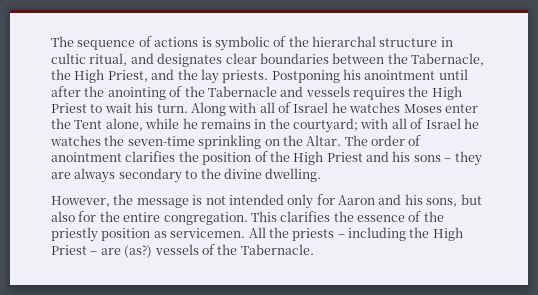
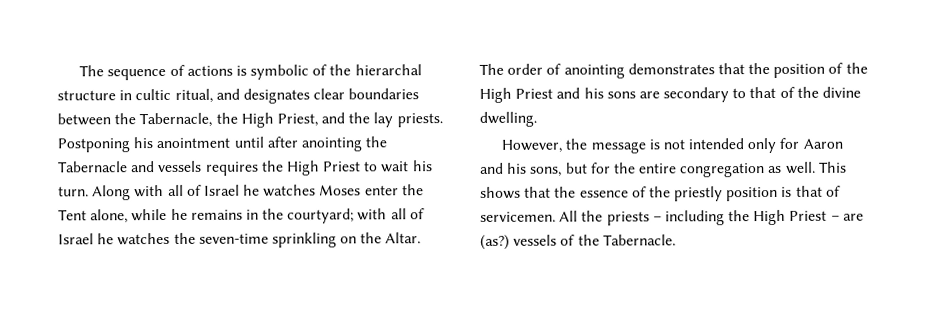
[84,86,183,100] the anointing of -> [300,137,362,152] anointing
[51,151,176,162] anointment clarifies -> [563,63,745,79] anointing demonstrates that
[444,151,482,166] [51,168,198,183] – they are always secondary to -> [638,86,795,103] are secondary to that of
[51,211,75,222] also -> (588, 168) none
[163,211,331,225] congregation. This clarifies -> [680,161,847,178] [480,186,552,199] congregation as well. This shows that
[153,231,167,238] as -> [781,185,841,197] is that of

